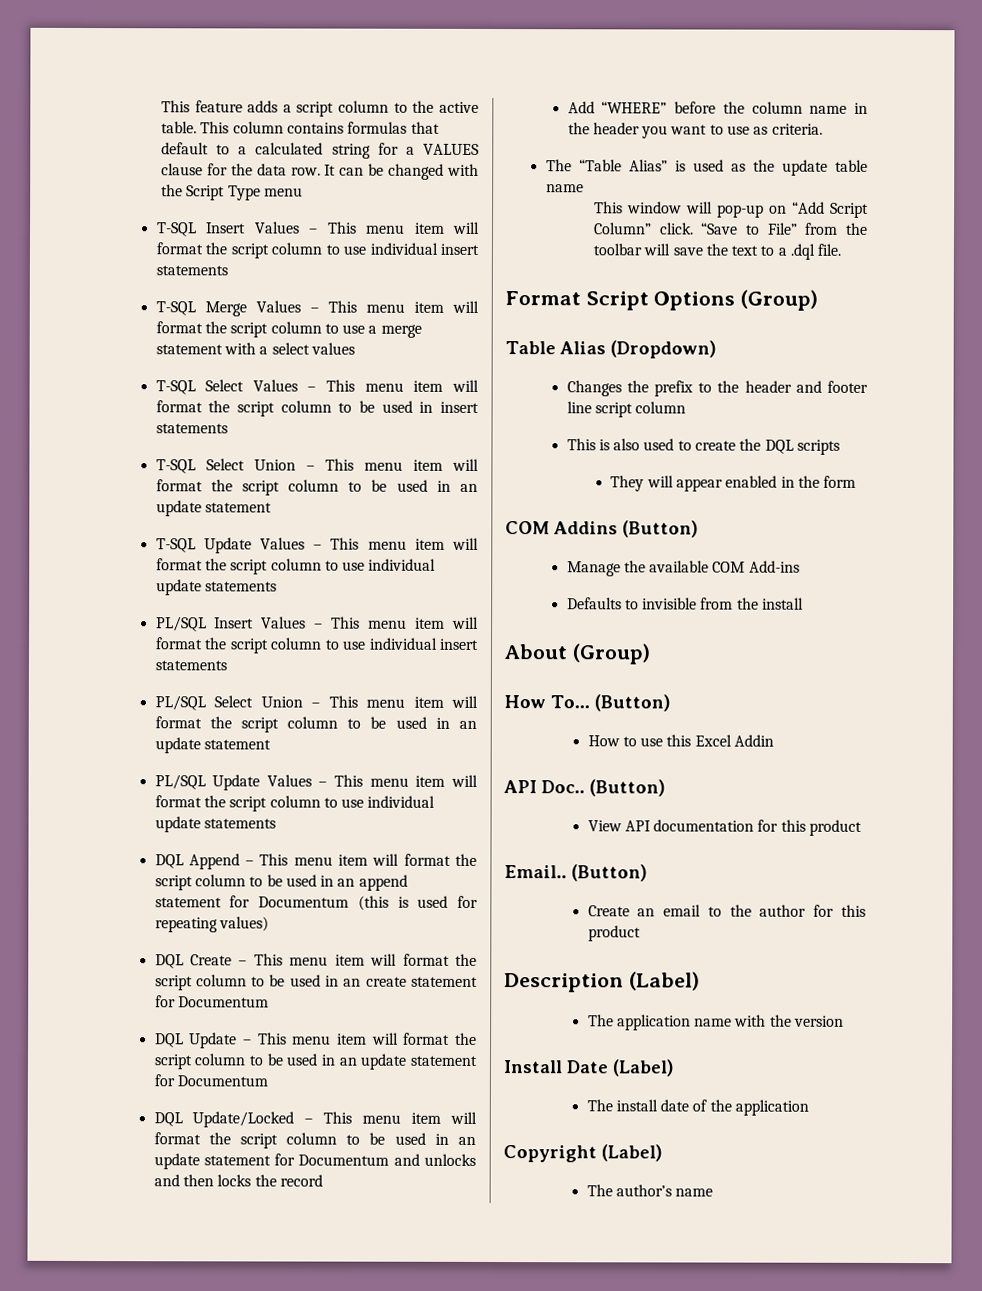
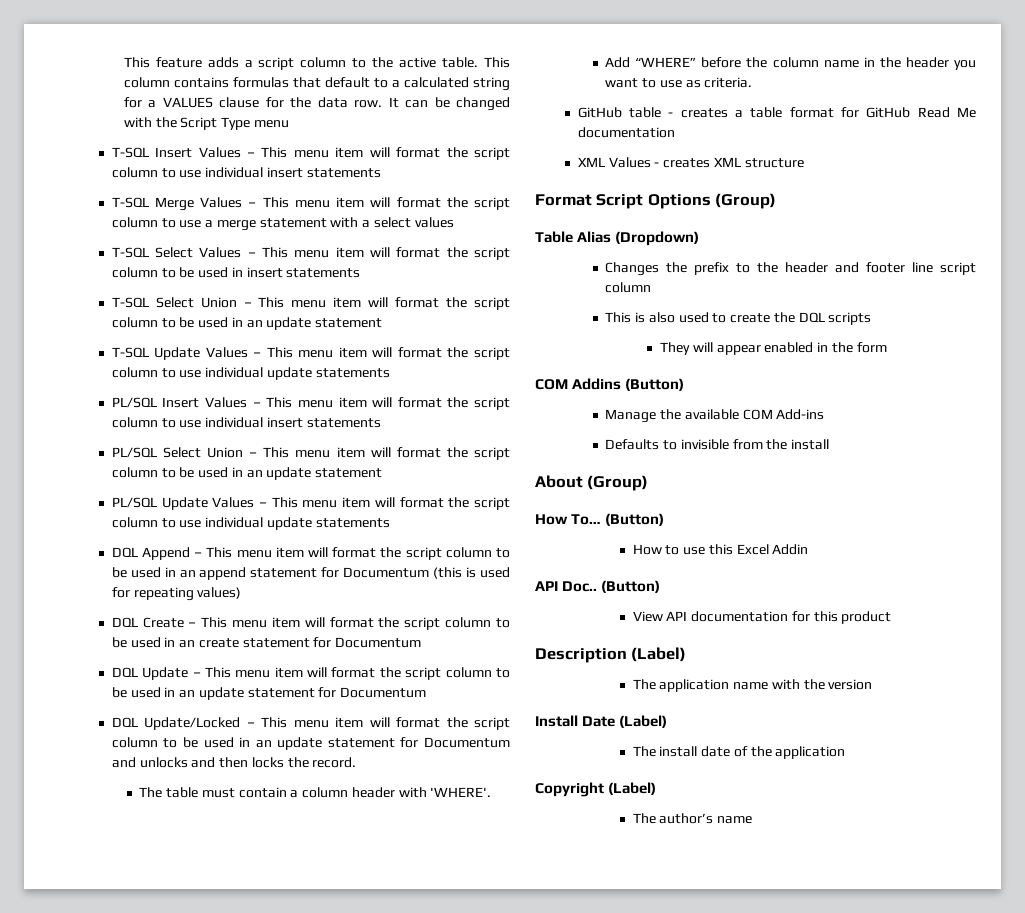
[279,1174,323,1187] record -> [312,757,357,768] [139,787,492,798] record. // The table must contain a column header with 'WHERE'.
[545,159,868,176] [545,184,584,193] [593,201,869,218] [593,222,868,235] [592,243,842,260] The “Table Alias” is used as the update table name // This window will pop-up on “Add Script Column” click. “Save to File” from the toolbar will save the text to a .dql file. -> [577,107,976,118] [577,127,675,138] [577,157,804,168] GitHub table - creates a table format for GitHub Read Me documentation // XML Values - creates XML structure
[504,864,648,882] [587,904,866,917] [587,925,641,942] // Email.. (Button) // Create an email to the author for this product -> (892, 617) none

